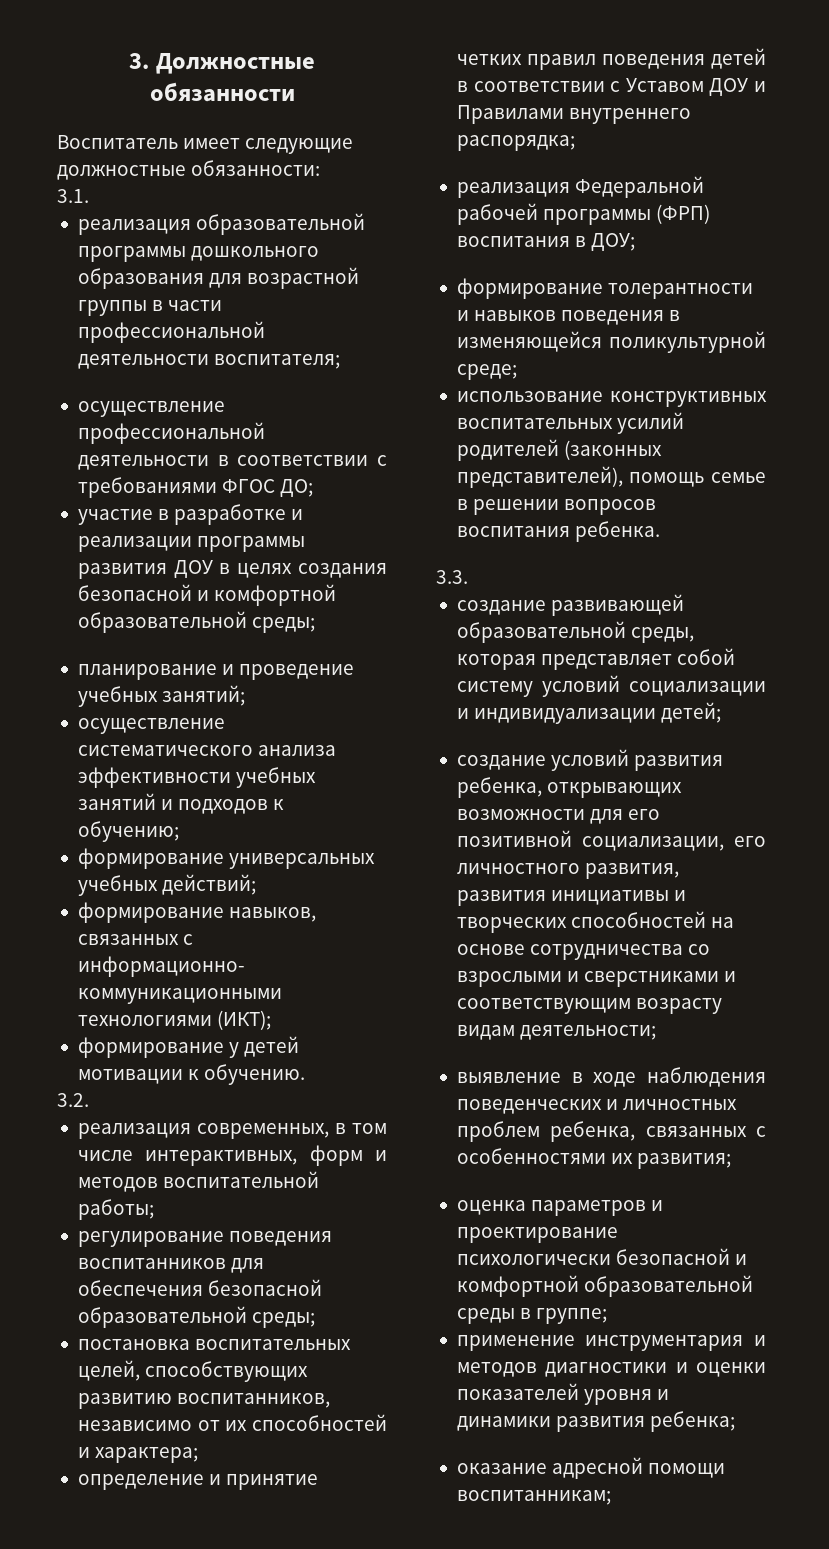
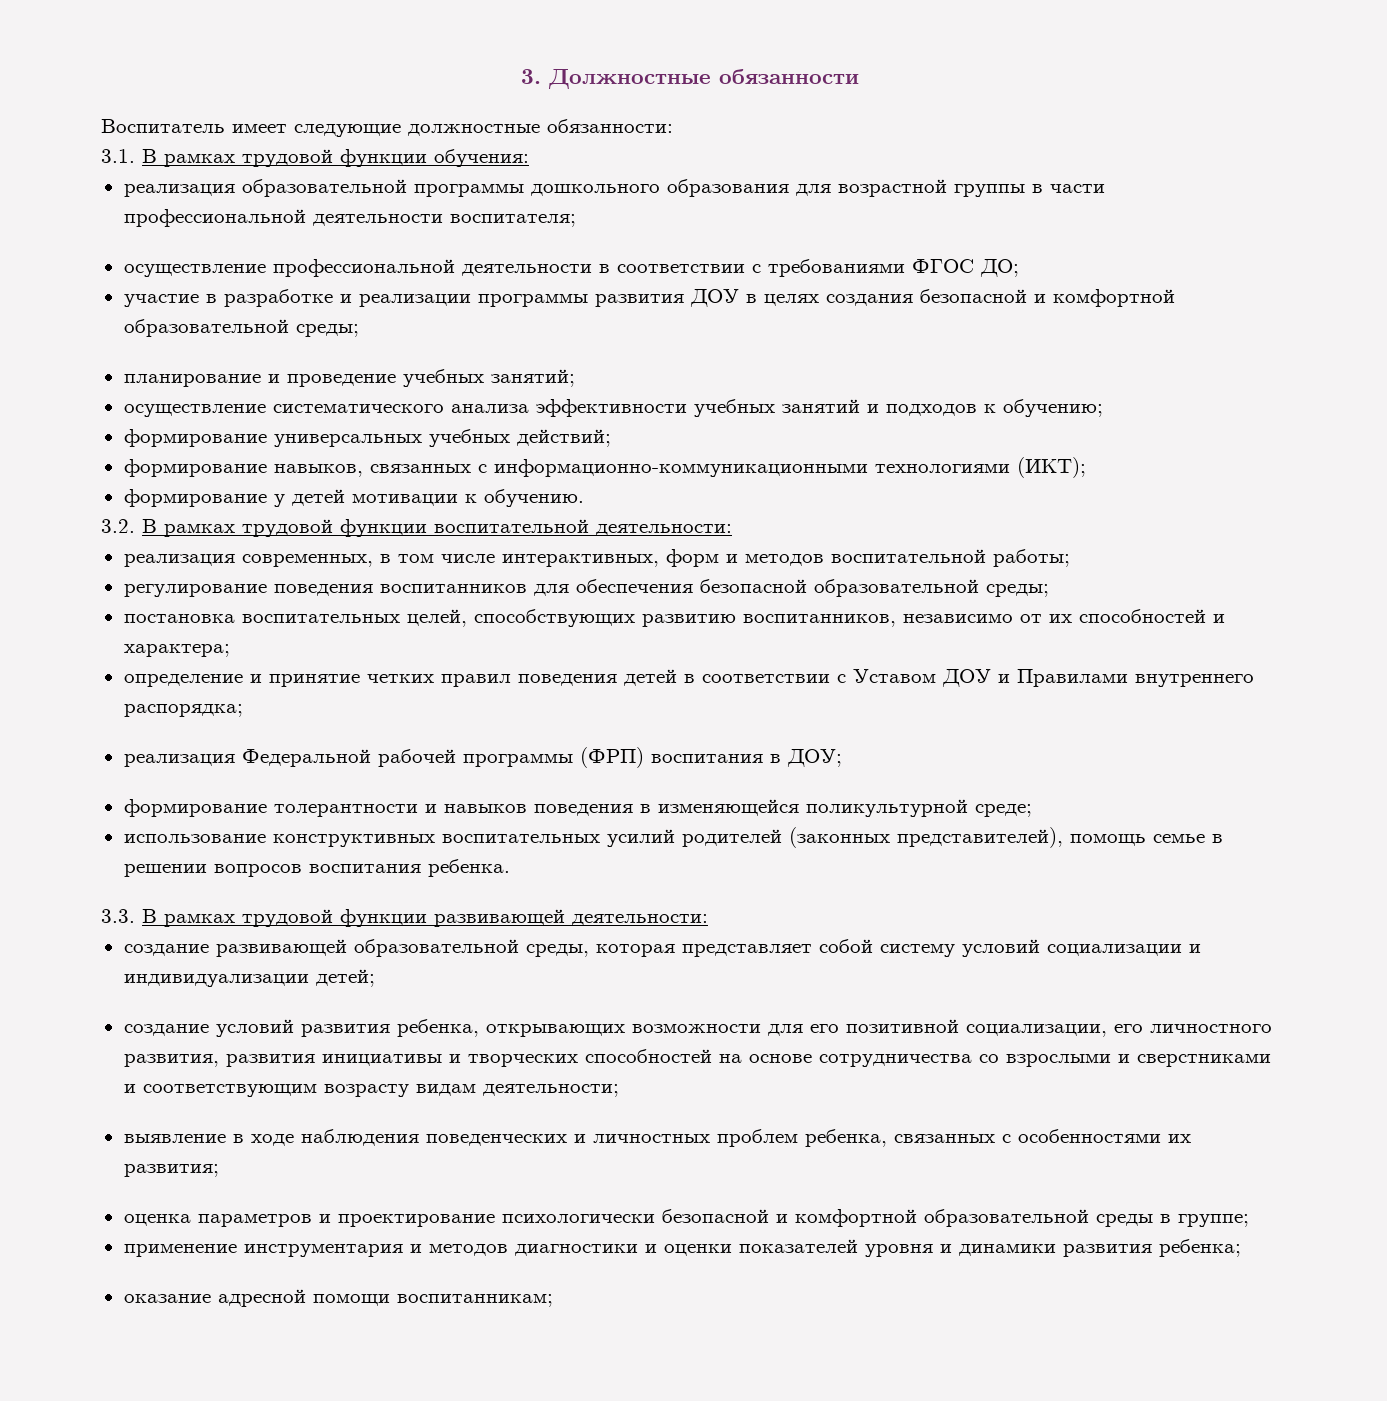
(89, 196) none -> [142,149,529,167] В рамках трудовой функции обучения:
(89, 1100) none -> [142,519,732,537] В рамках трудовой функции воспитательной деятельности:
(468, 577) none -> [142,909,708,927] В рамках трудовой функции развивающей деятельности:

